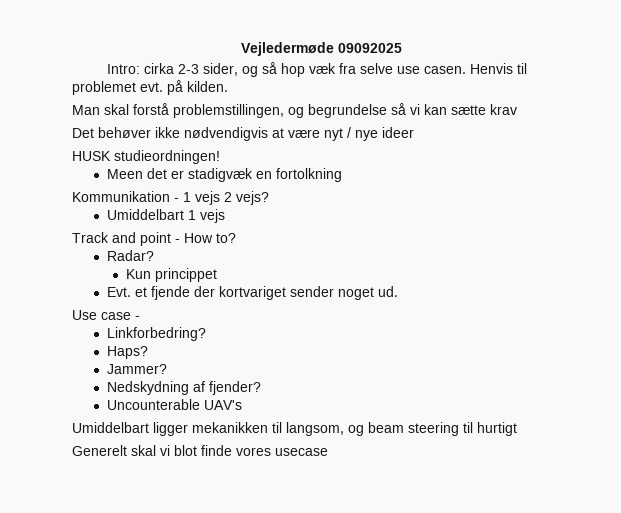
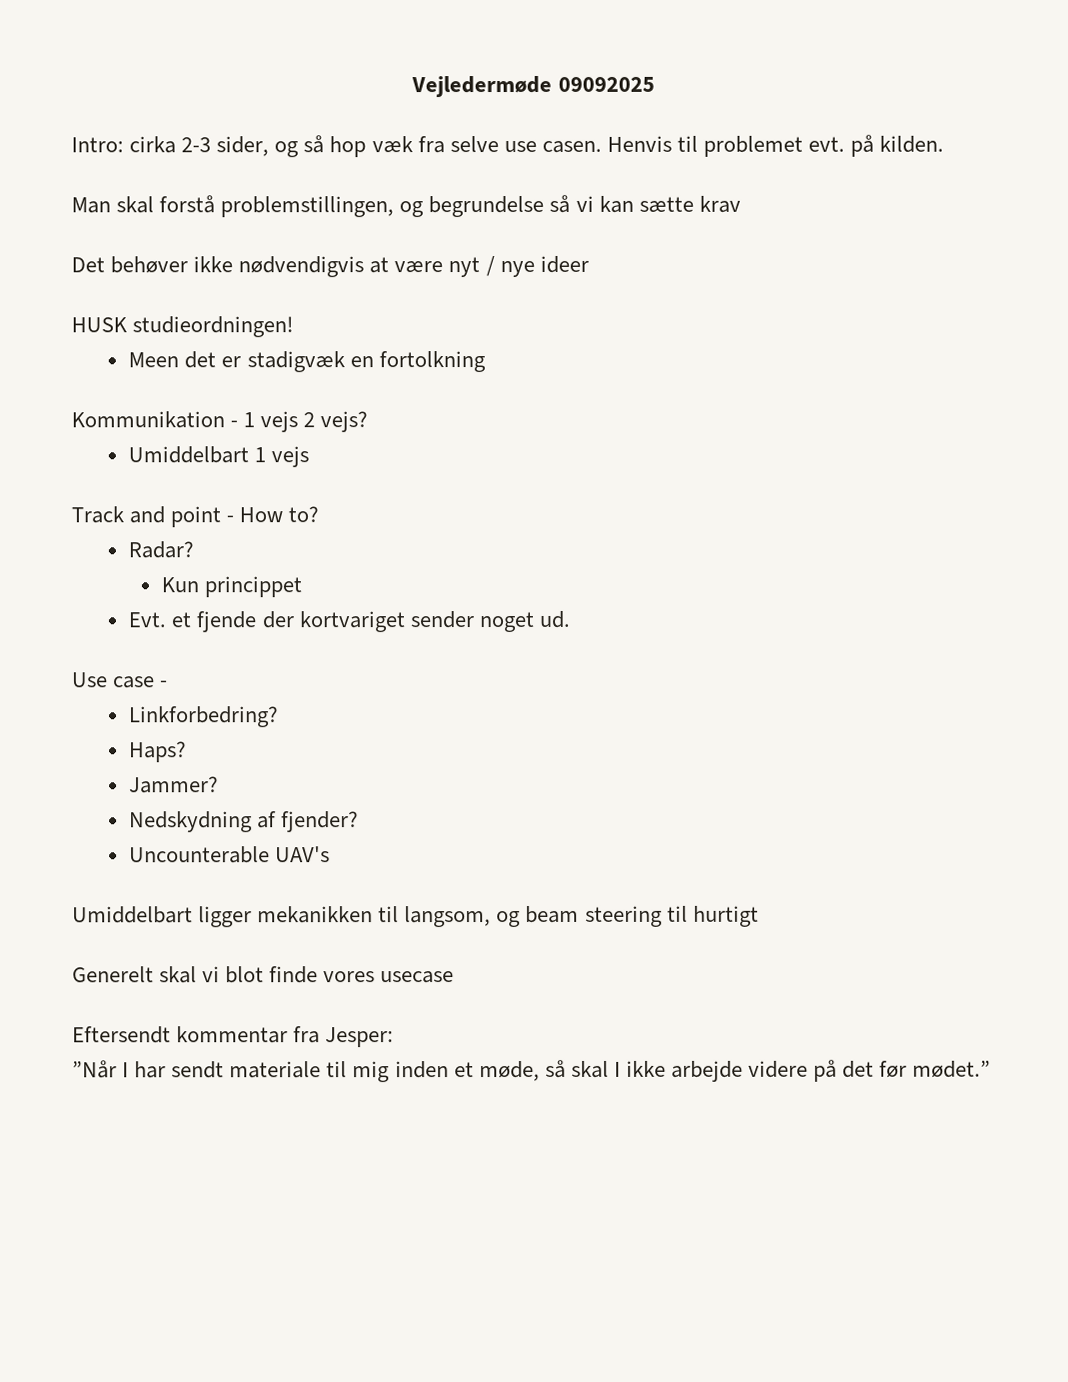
(328, 452) none -> [72,1026,395,1048] [72,1059,992,1083] // Eftersendt kommentar fra Jesper: // ”Når I har sendt materiale til mig inden et møde, så skal I ikke arbejde videre på det før mødet.”

